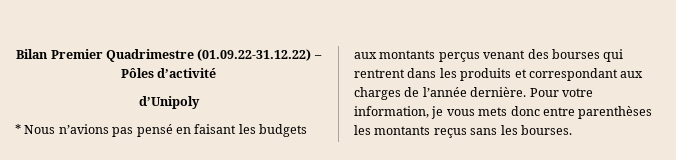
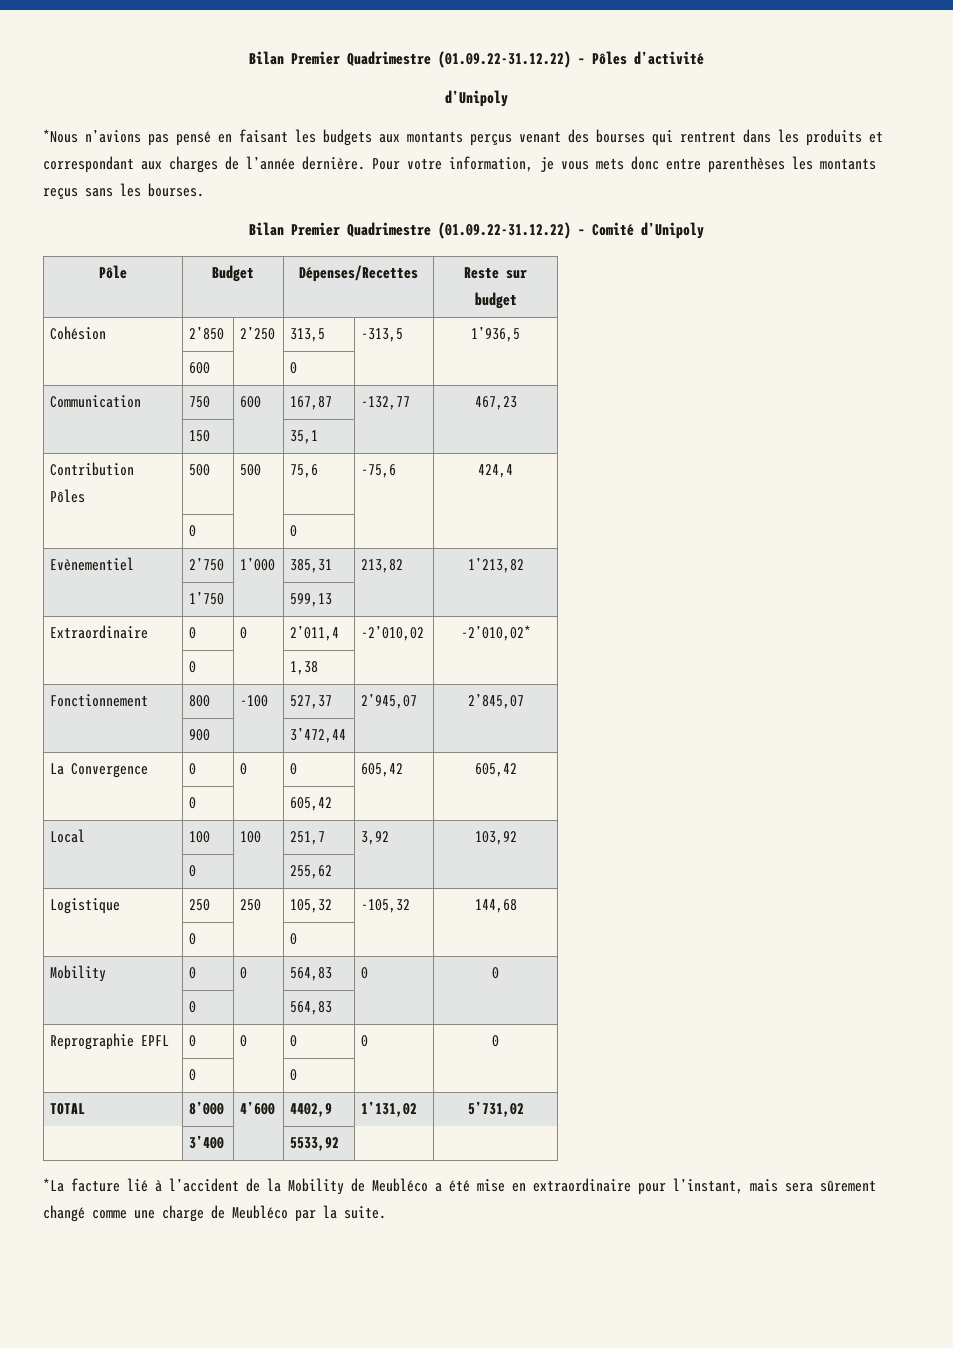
[15,124,56,134] * Nous -> [43,129,78,143] *Nous
(572, 130) none -> [249,222,704,239] [99,265,127,279] [212,265,255,282] [299,265,418,282] [464,267,527,279] [474,292,517,309] [50,326,107,340] [189,326,225,340] [240,326,276,340] [290,328,326,342] [361,328,404,342] [471,326,520,342] [189,362,211,374] [290,362,298,374] [50,395,142,408] [189,396,211,408] [240,396,262,408] [290,396,333,410] [361,396,411,410] [474,396,517,410] [189,430,211,442] [290,430,319,444] [50,462,135,476] [50,489,86,503] [189,464,211,476] [240,464,262,476] [290,464,319,478] [361,464,397,478] [478,464,513,478] [189,525,197,537] [290,525,298,537] [50,557,135,571] [189,557,225,571] [240,557,276,571] [290,559,333,573] [361,559,404,573] [467,557,524,573] [189,591,225,605] [290,593,333,607] [50,625,149,639] [189,627,197,639] [240,627,248,639] [290,625,340,641] [361,625,425,641] [460,625,531,641] [189,661,197,673] [290,661,319,675] [50,694,149,707] [189,695,211,707] [240,695,269,707] [290,695,333,709] [361,693,418,709] [467,693,524,709] [189,729,211,741] [290,727,347,743] [50,763,149,778] [189,763,197,775] [240,763,248,775] [290,763,298,775] [361,763,404,777] [474,763,517,777] [189,797,197,809] [290,797,333,811] [50,829,86,843] [189,831,211,843] [240,831,262,843] [290,831,326,845] [361,831,390,845] [474,831,517,845] [189,865,197,877] [290,865,333,879] [50,898,121,914] [189,899,211,911] [240,899,262,911] [290,899,333,913] [361,899,411,913] [474,899,517,913] [189,933,197,945] [290,933,298,945] [50,965,107,982] [189,967,197,979] [240,967,248,979] [290,967,333,981] [361,967,369,979] [492,967,499,979] [189,1001,197,1013] [290,1001,333,1015] [50,1033,170,1050] [189,1035,197,1047] [240,1035,248,1047] [290,1035,298,1047] [361,1035,369,1047] [492,1035,499,1047] [189,1069,197,1081] [290,1069,298,1081] [50,1103,86,1115] [189,1101,225,1115] [240,1101,276,1115] [290,1103,333,1117] [361,1101,418,1117] [467,1101,524,1117] [189,1135,225,1149] [290,1137,340,1151] [43,1178,876,1195] [43,1205,386,1222] // Bilan Premier Quadrimestre (01.09.22-31.12.22) – Comité d’Unipoly // Pôle | Budget | Dépenses/Recettes | Reste sur budget // Cohésion | 2’850 | 2’250 | 313,5 | -313,5 | 1’936,5 // | 600 | | 0 | | // Communication | 750 | 600 | 167,87 | -132,77 | 467,23 // | 150 | | 35,1 | | // Contribution Pôles | 500 | 500 | 75,6 | -75,6 | 424,4 // | 0 | | 0 | | // Evènementiel | 2’750 | 1’000 | 385,31 | 213,82 | 1’213,82 // | 1’750 | | 599,13 | | // Extraordinaire | 0 | 0 | 2’011,4 | -2’010,02 | -2’010,02* // | 0 | | 1,38 | | // Fonctionnement | 800 | -100 | 527,37 | 2’945,07 | 2’845,07 // | 900 | | 3’472,44 | | // La Convergence | 0 | 0 | 0 | 605,42 | 605,42 // | 0 | | 605,42 | | // Local | 100 | 100 | 251,7 | 3,92 | 103,92 // | 0 | | 255,62 | | // Logistique | 250 | 250 | 105,32 | -105,32 | 144,68 // | 0 | | 0 | | // Mobility | 0 | 0 | 564,83 | 0 | 0 // | 0 | | 564,83 | | // Reprographie EPFL | 0 | 0 | 0 | 0 | 0 // | 0 | | 0 | | // TOTAL | 8’000 | 4’600 | 4402,9 | 1’131,02 | 5’731,02 // | 3’400 | | 5533,92 | | // *La facture lié à l’accident de la Mobility de Meubléco a été mise en extraordinaire pour l’instant, mais sera sûrement changé comme une charge de Meubléco par la suite.

